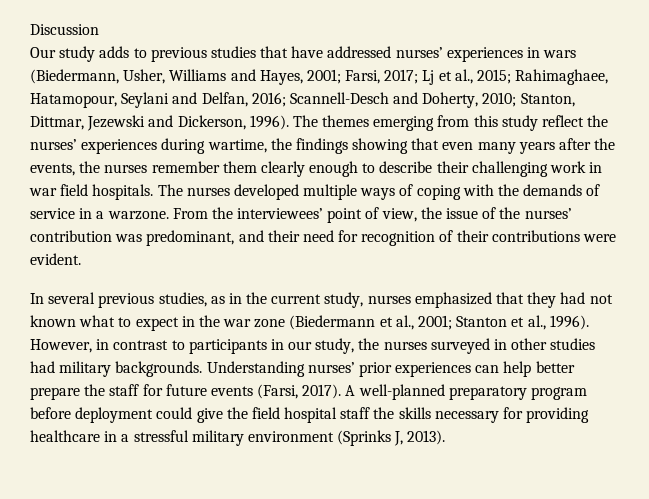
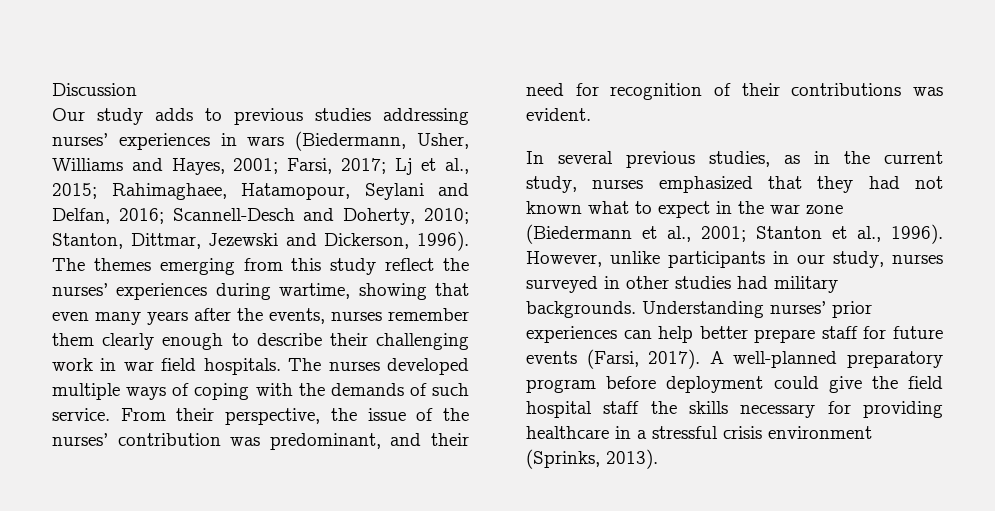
[260,46,392,58] that have addressed -> [383,108,469,125] addressing
[270,138,348,154] the findings -> (351, 291) none
[79,161,101,173] the -> (325, 316) none
[30,207,417,223] service in a warzone. From the interviewees’ point of view, -> [432,383,469,396] [52,408,321,425] such service. From their perspective,
[583,234,617,242] were -> [913,87,943,96] was
[96,339,185,350] in contrast to -> [610,251,660,264] unlike
[358,338,380,350] the -> (884, 259) none
[84,384,106,396] the -> (816, 336) none
[191,430,404,446] military environment (Sprinks J, -> [723,426,872,439] [526,449,600,469] crisis environment (Sprinks,

